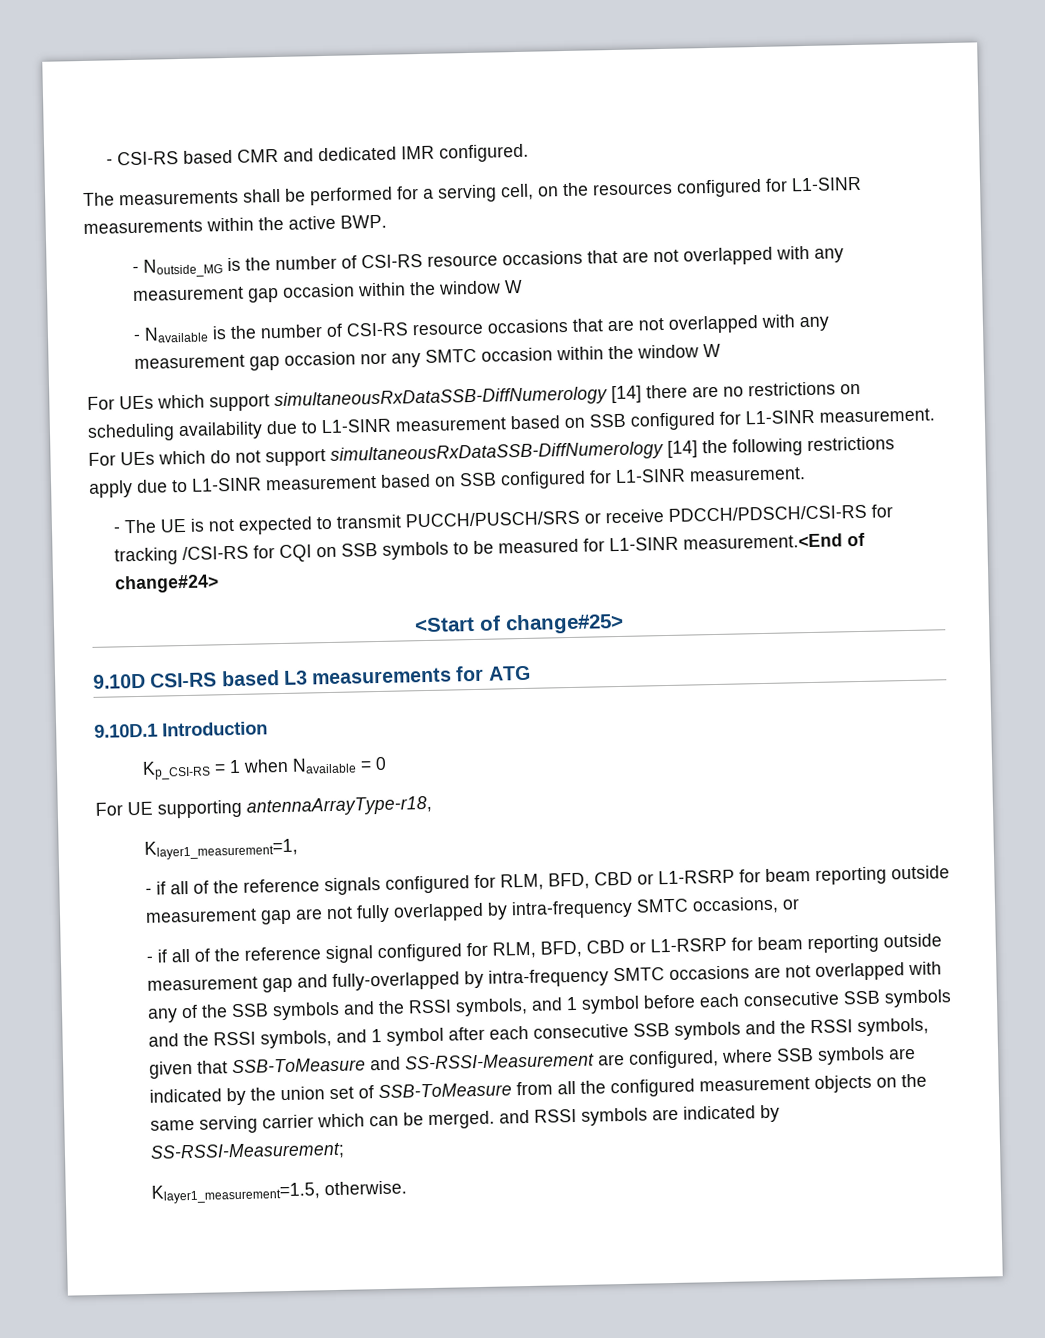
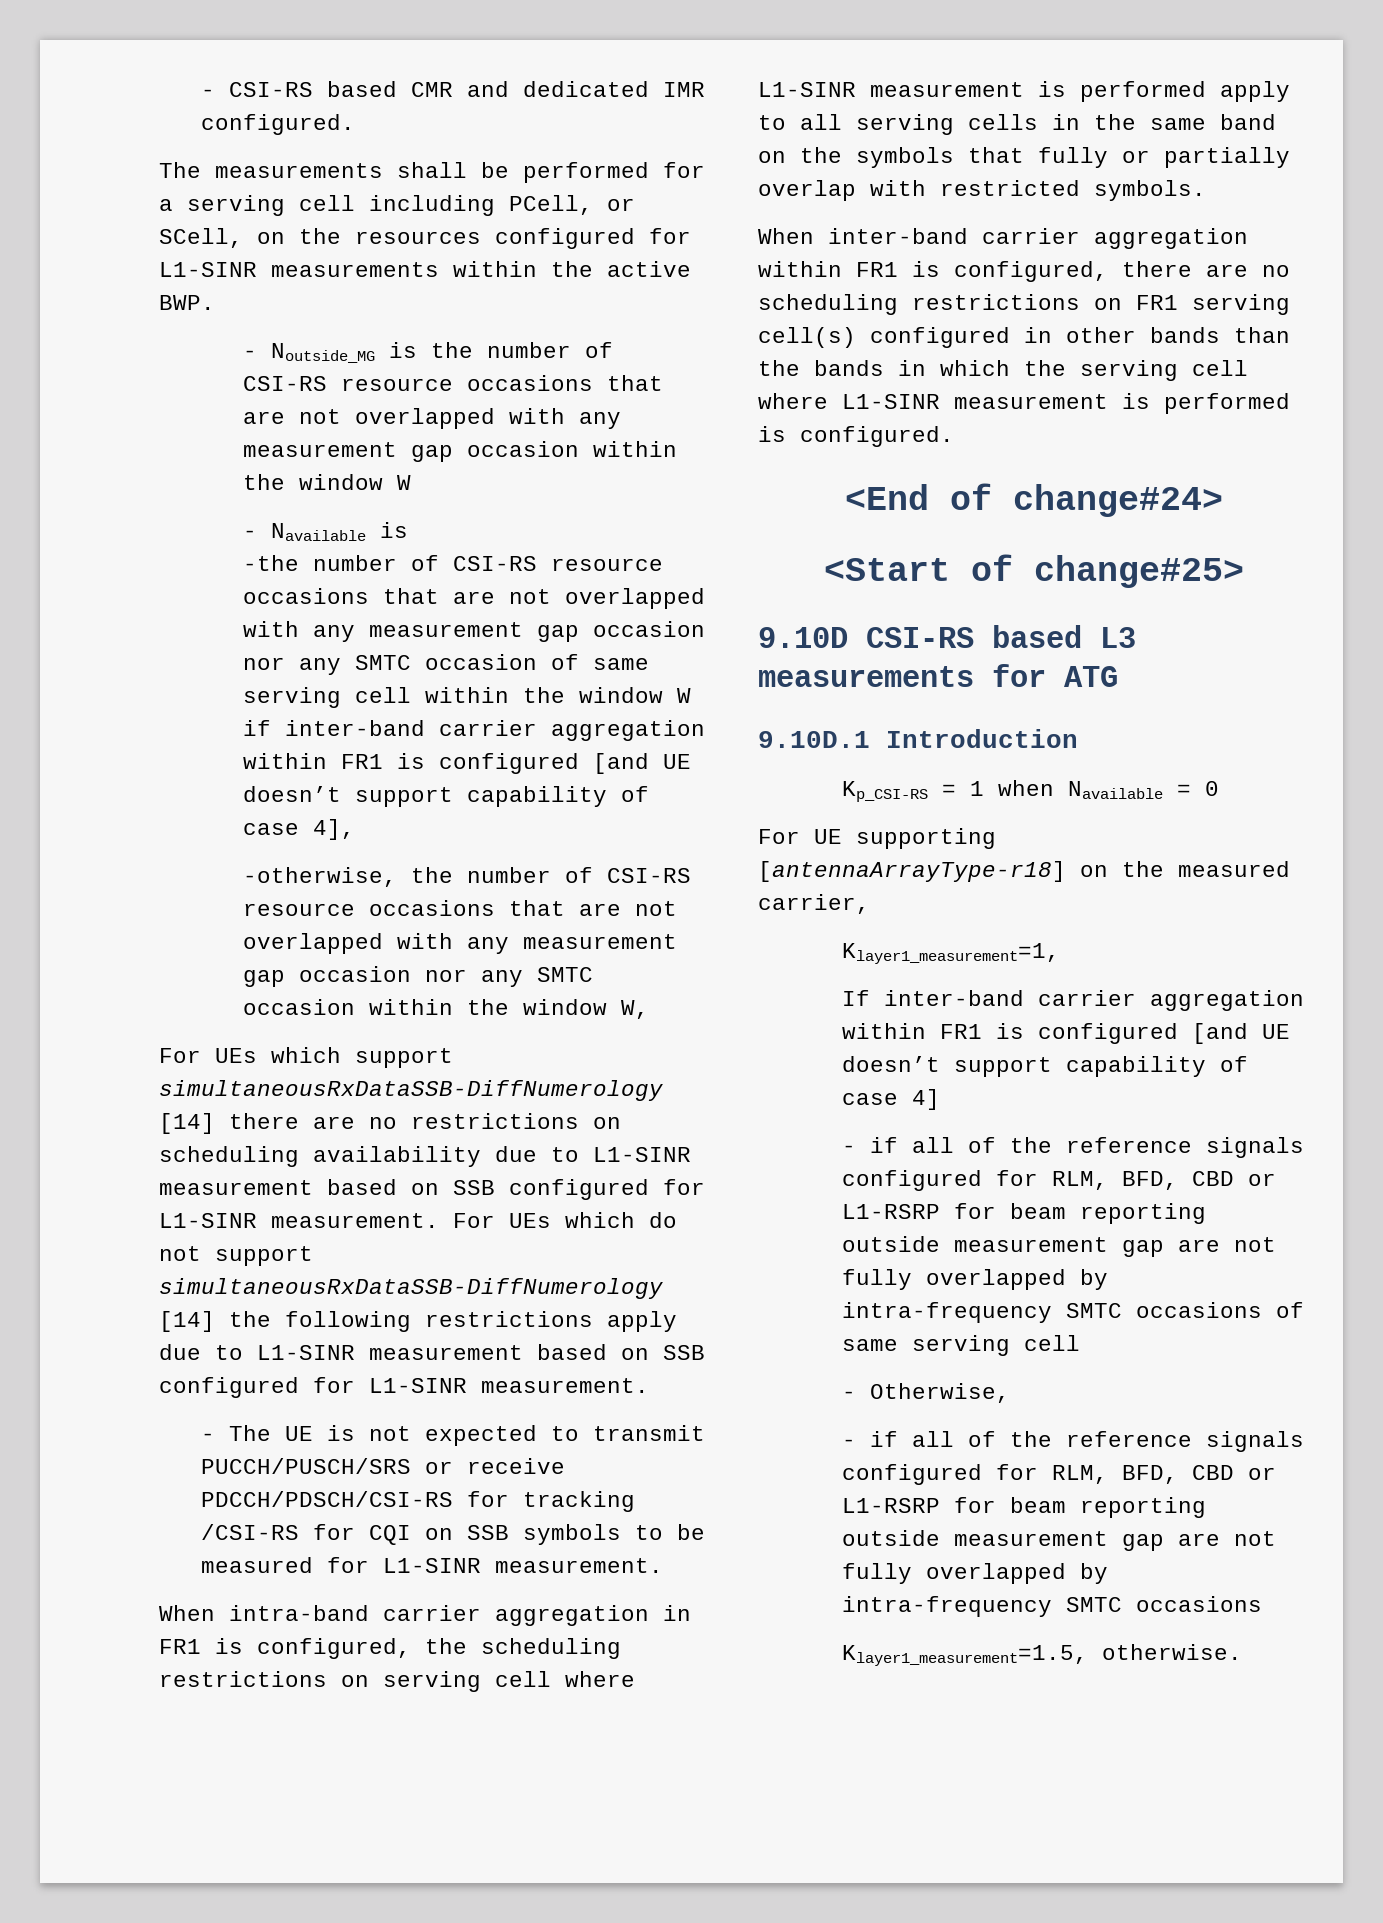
[500,183,534,201] cell, -> [299,195,635,216] [159,228,243,248] cell including PCell, or SCell,
(228, 333) none -> [242,555,663,571] [242,588,705,609] [242,621,705,642] [242,654,649,675] [242,687,691,708] [242,720,705,741] [242,753,691,774] [242,786,649,807] [242,819,355,840] [242,867,397,887] // -the number of CSI-RS resource occasions that are not overlapped with any measurement gap occasion nor any SMTC occasion of same serving cell within the window W if inter-band carrier aggregation within FR1 is configured [and UE doesn’t support capability of case 4], // -otherwise,
[703,343,722,358] W -> [620,1000,649,1019] W,
[683,533,844,550] measurement.<End -> [494,1558,663,1573] [159,1605,691,1626] [159,1638,621,1659] [159,1671,635,1692] [758,81,1290,102] [758,114,1276,135] [758,147,1290,168] [758,180,1206,201] [758,228,1248,249] [758,261,1290,282] [758,294,1290,315] [758,327,1290,348] [758,360,1248,381] [758,393,1290,414] [758,426,954,447] [844,484,929,510] measurement. // When intra-band carrier aggregation in FR1 is configured, the scheduling restrictions on serving cell where L1-SINR measurement is performed apply to all serving cells in the same band on the symbols that fully or partially overlap with restricted symbols. // When inter-band carrier aggregation within FR1 is configured, there are no scheduling restrictions on FR1 serving cell(s) configured in other bands than the bands in which the serving cell where L1-SINR measurement is performed is configured. // <End
[246,795,432,817] [144,838,299,860] antennaArrayType-r18, // Klayer1_measurement=1, -> [758,861,1290,882] [758,894,870,914] [841,943,1060,964] [841,990,1304,1011] [841,1023,1290,1044] [841,1056,1248,1077] [841,1089,940,1110] [antennaArrayType-r18] on the measured carrier, // Klayer1_measurement=1, // If inter-band carrier aggregation within FR1 is configured [and UE doesn’t support capability of case 4]
[692,896,801,915] [146,945,375,964] occasions, or // - if all of the reference signal -> [1135,1302,1304,1318] [841,1335,1080,1356] [841,1383,1010,1403] [841,1431,1304,1452] occasions of same serving cell // - Otherwise, // - if all of the reference signals
[297,961,943,992] [147,989,953,1023] [148,1017,930,1049] [149,1046,917,1079] [149,1073,928,1106] [150,1104,781,1134] [150,1141,346,1162] and fully-overlapped by intra-frequency SMTC occasions are not overlapped with any of the SSB symbols and the RSSI symbols, and 1 symbol before each consecutive SSB symbols and the RSSI symbols, and 1 symbol after each consecutive SSB symbols and the RSSI symbols, given that SSB-ToMeasure and SS-RSSI-Measurement are configured, where SSB symbols are indicated by the union set of SSB-ToMeasure from all the configured measurement objects on the same serving carrier which can be merged. and RSSI symbols are indicated by SS-RSSI-Measurement; -> [1177,1531,1276,1546] [841,1563,1108,1584] [841,1596,1262,1617] are not fully overlapped by intra-frequency SMTC occasions

